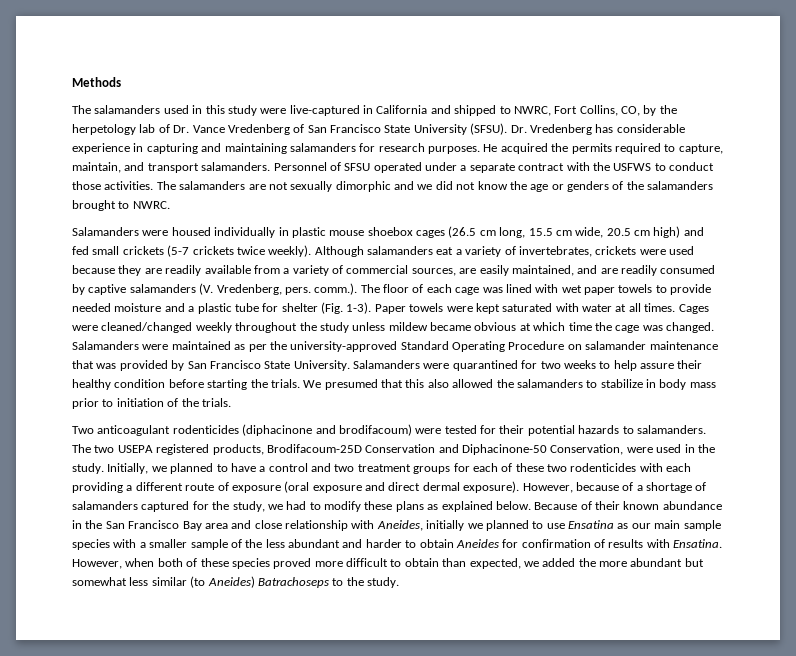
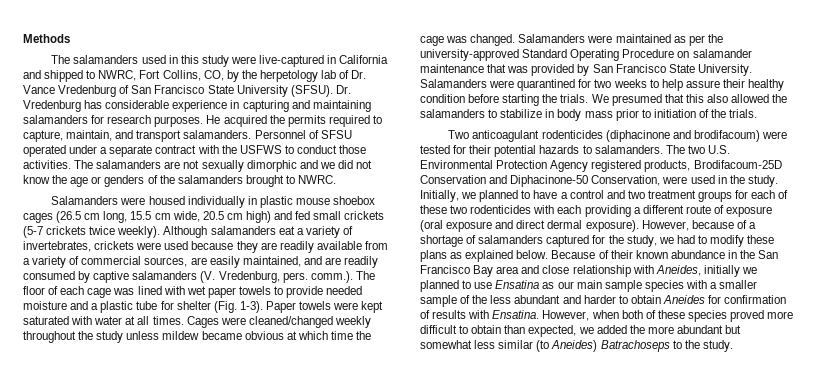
[227,124,290,135] Vredenberg -> [58,85,117,97] Vredenburg
[529,124,592,135] Vredenberg -> [23,100,81,112] Vredenburg
[216,284,282,295] Vredenberg, -> [218,271,280,283] Vredenburg,
[117,445,153,453] USEPA -> [707,145,730,154] [420,160,589,172] U.S. Environmental Protection Agency

